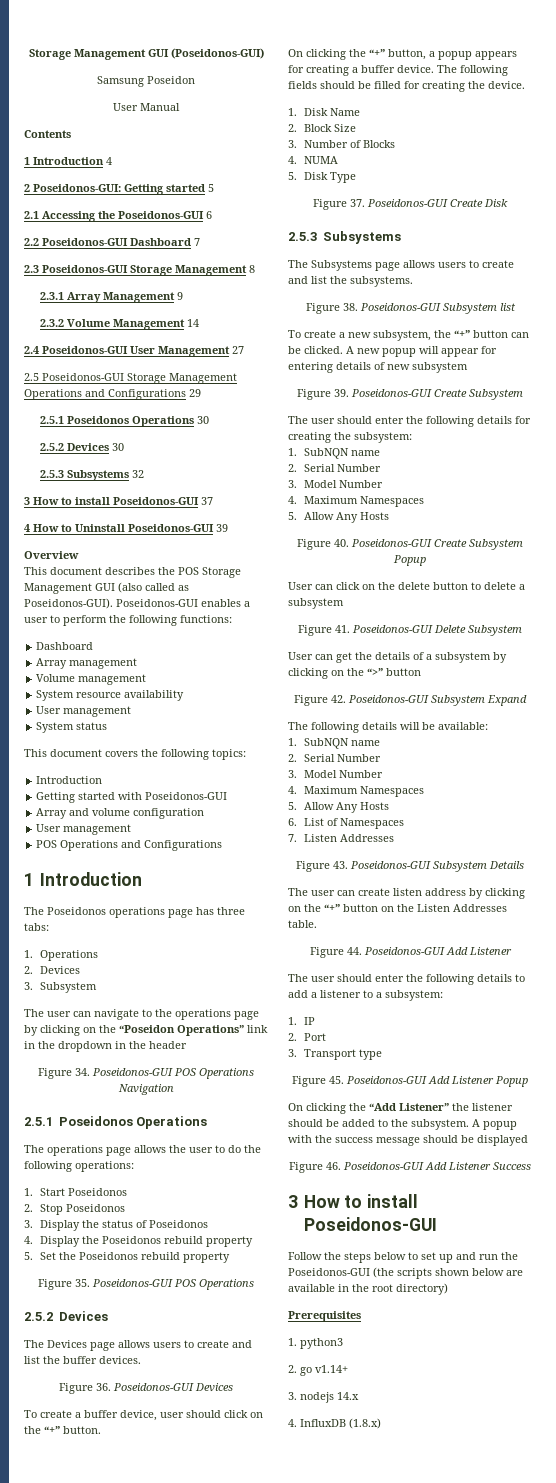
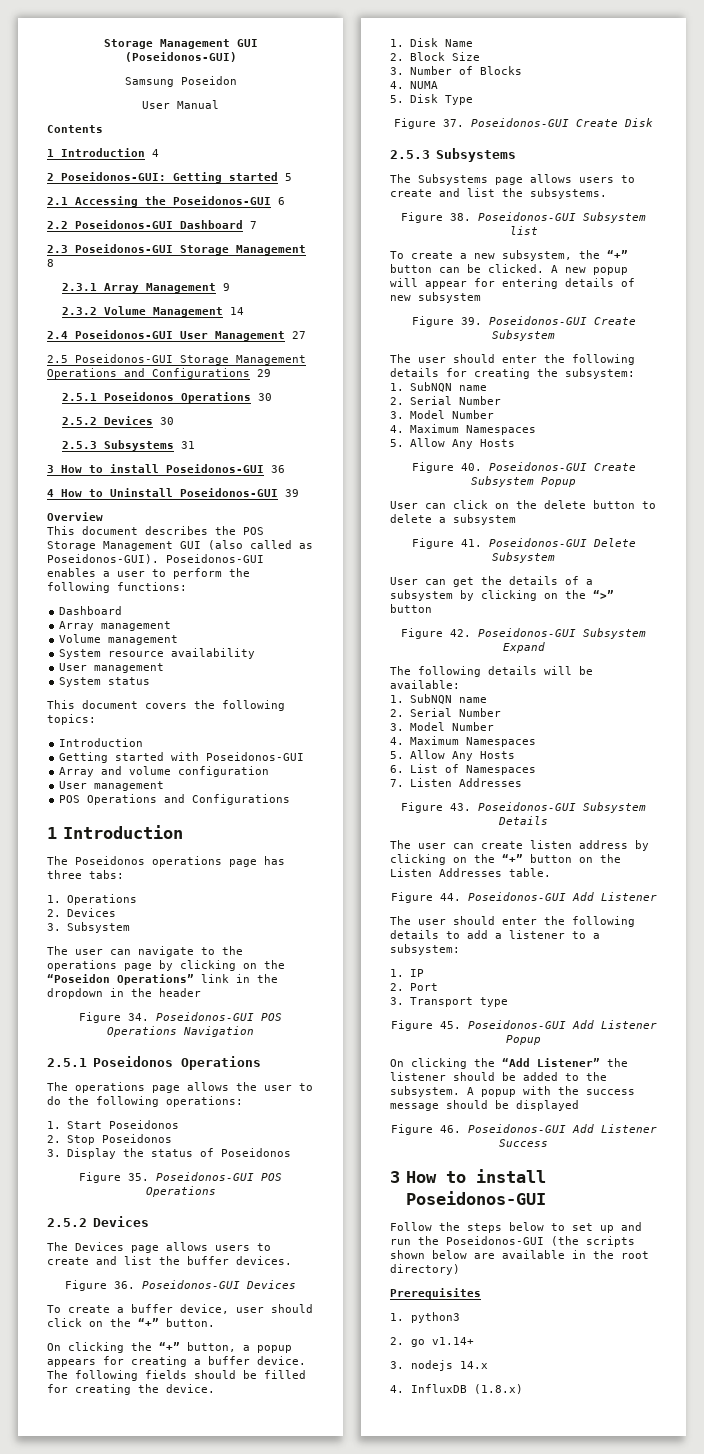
[131,470,144,478] [24,497,213,505] 32 // 3 How to install Poseidonos-GUI 37 -> [181,441,196,449] [47,464,285,473] 31 // 3 How to install Poseidonos-GUI 36
[24,1236,253,1247] [24,1252,230,1263] // 4. Display the Poseidonos rebuild property // 5. Set the Poseidonos rebuild property -> (291, 1152) none

